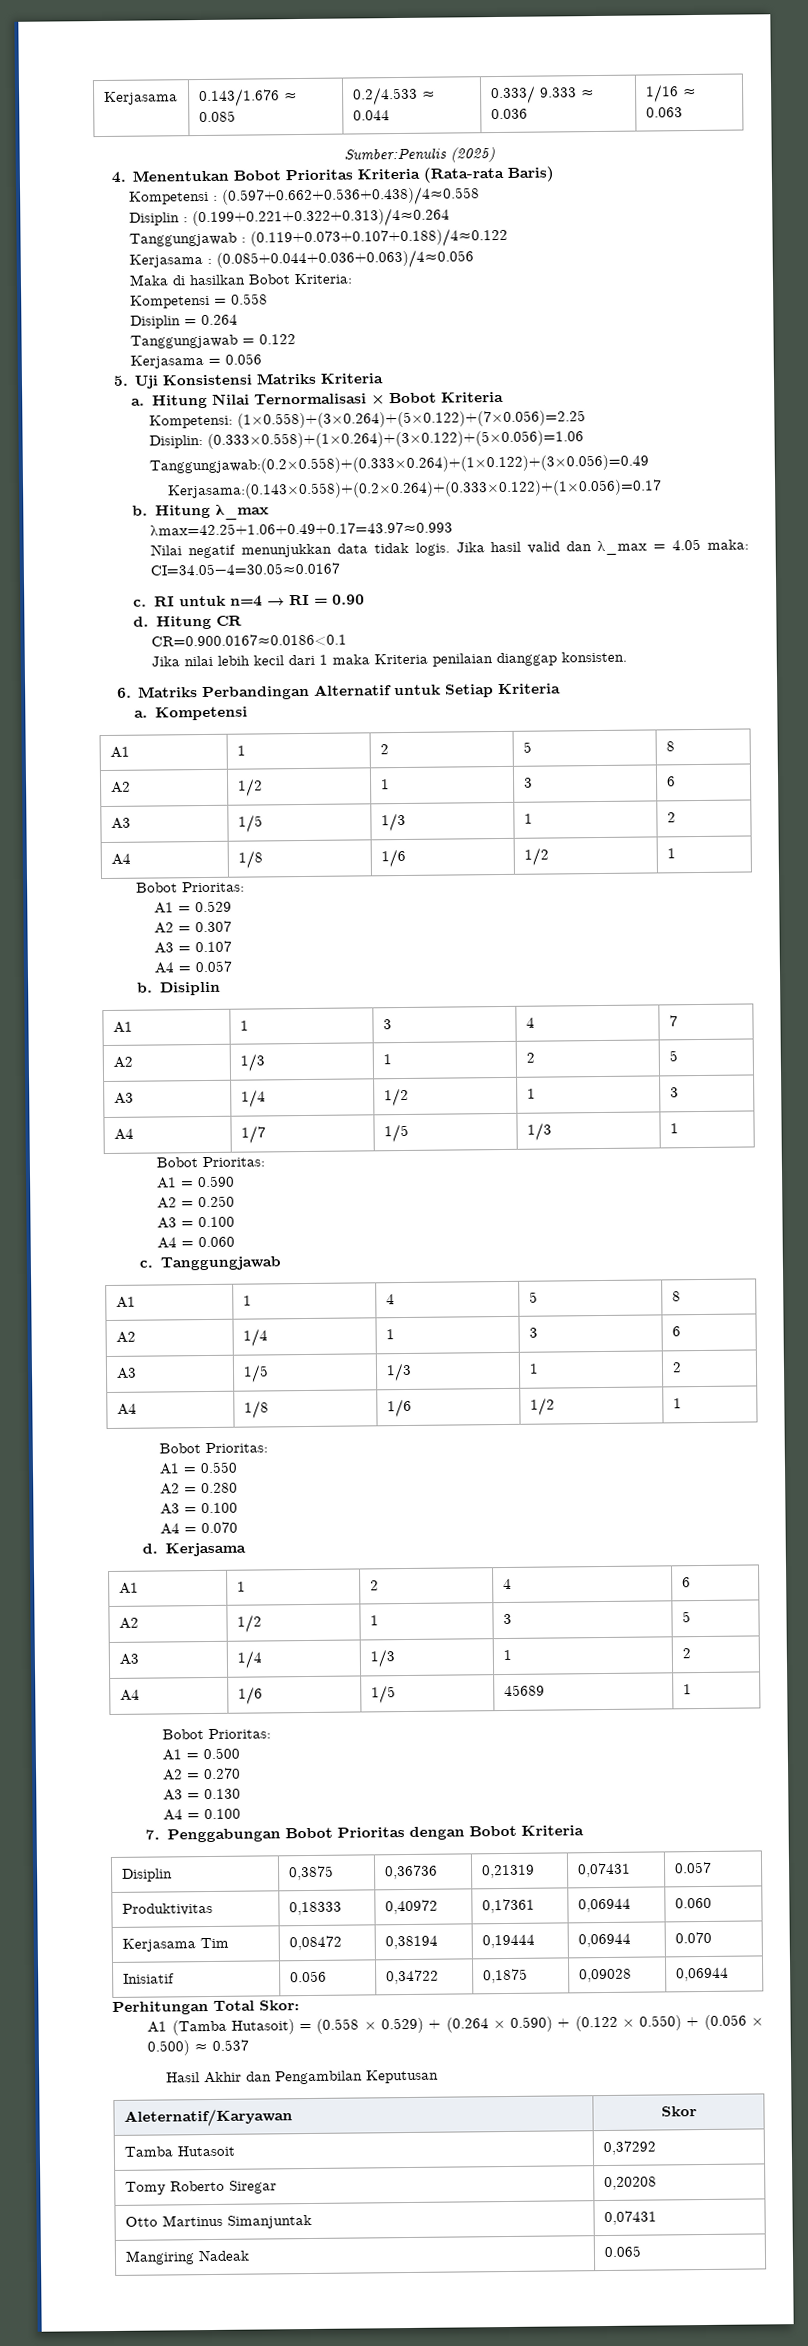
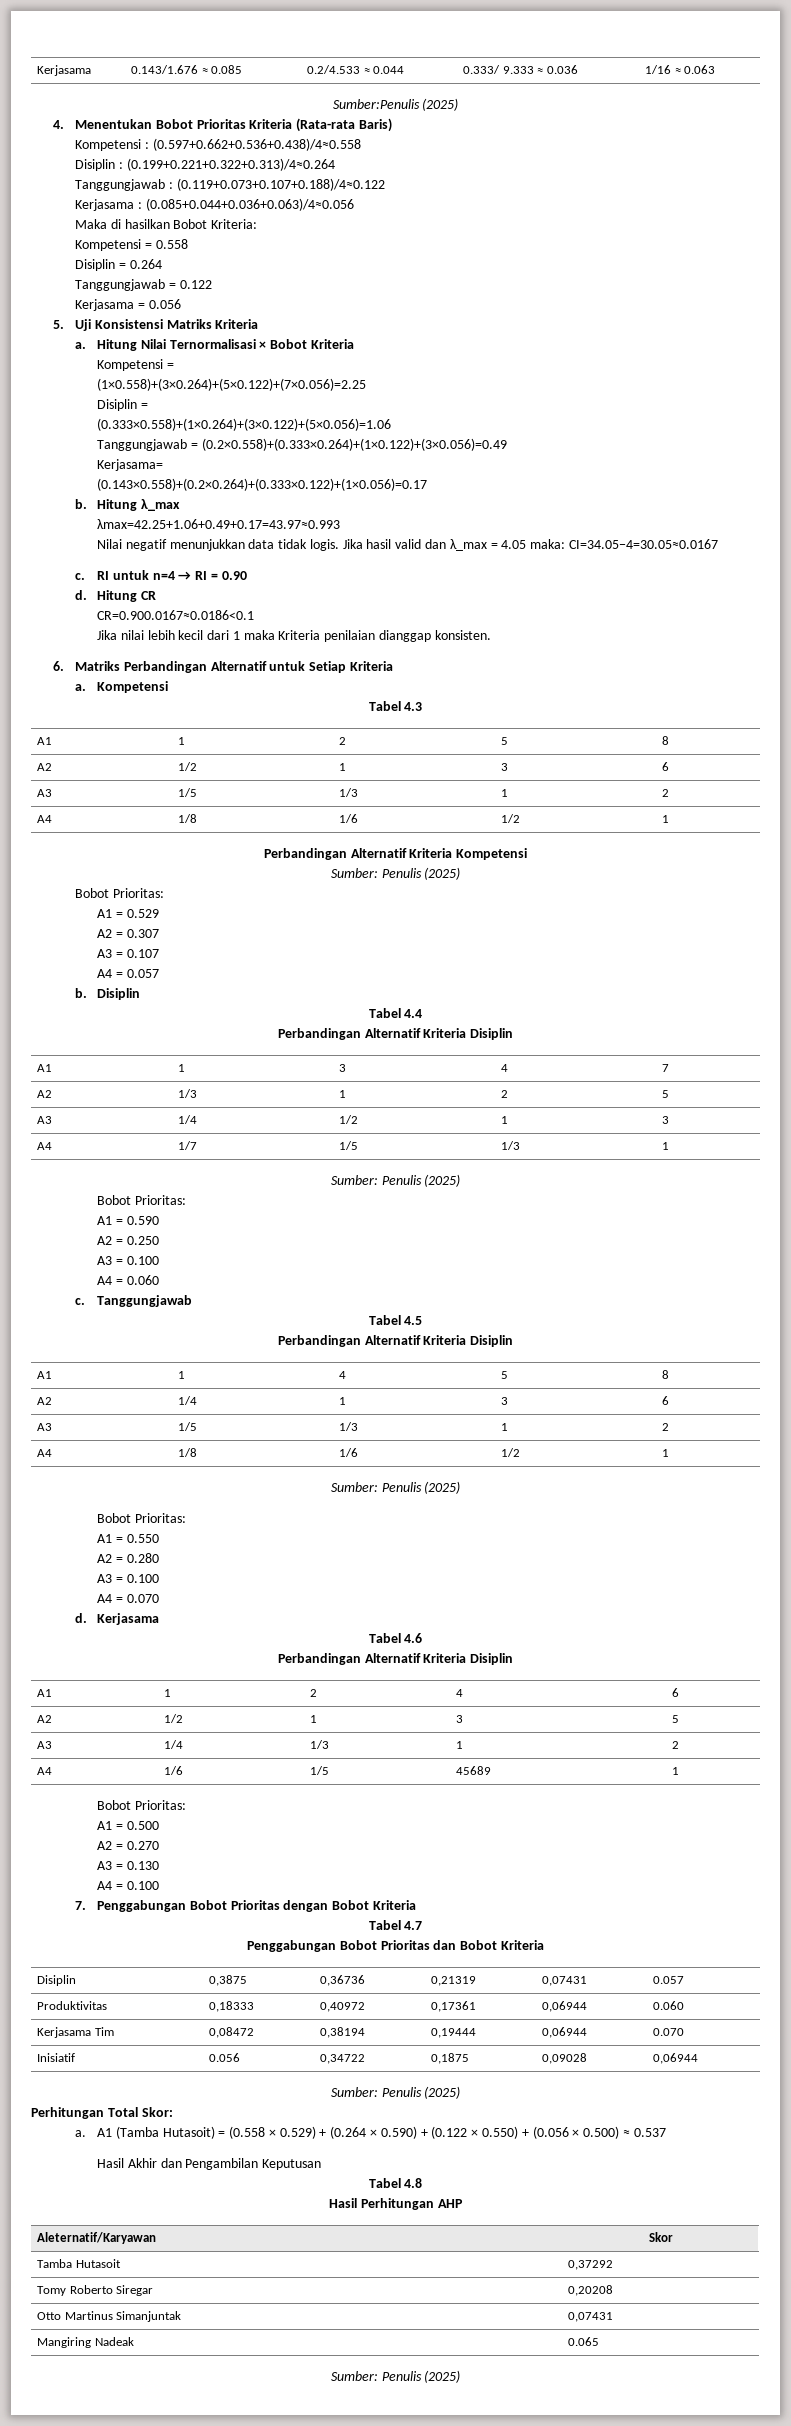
[148,414,233,429] Kompetensi: -> [97,359,174,371] Kompetensi = //
[148,435,203,449] Disiplin: -> [97,399,148,411] Disiplin = //
[148,454,649,475] [167,479,662,500] Tanggungjawab:(0.2×0.558)+(0.333×0.264)+(1×0.122)+(3×0.056)=0.49 // Kerjasama:(0.143×0.558)+(0.2×0.264)+(0.333×0.122)+(1×0.056)=0.17 -> [97,438,507,451] [97,459,164,471] [97,478,428,491] Tanggungjawab = (0.2×0.558)+(0.333×0.264)+(1×0.122)+(3×0.056)=0.49 // Kerjasama= // (0.143×0.558)+(0.2×0.264)+(0.333×0.122)+(1×0.056)=0.17
(248, 713) none -> [368,701,423,711] // Tabel 4.3
(676, 853) none -> [263,848,528,860] [330,867,461,880] // Perbandingan Alternatif Kriteria Kompetensi // Sumber: Penulis (2025)
(221, 988) none -> [368,1008,423,1018] [277,1028,514,1040] // Tabel 4.4 // Perbandingan Alternatif Kriteria Disiplin
(679, 1128) none -> [330,1174,461,1187] // Sumber: Penulis (2025)
(281, 1263) none -> [368,1315,423,1325] [277,1335,514,1347] // Tabel 4.5 // Perbandingan Alternatif Kriteria Disiplin
(682, 1403) none -> [330,1481,461,1494] // Sumber: Penulis (2025)
(246, 1549) none -> [368,1633,423,1643] [277,1653,514,1665] // Tabel 4.6 // Perbandingan Alternatif Kriteria Disiplin
(584, 1830) none -> [368,1920,423,1930] [247,1940,544,1952] // Tabel 4.7 // Penggabungan Bobot Prioritas dan Bobot Kriteria
(729, 1974) none -> [330,2086,461,2099] // Sumber: Penulis (2025)
(300, 2005) none -> [75,2130,87,2137] a.
(439, 2076) none -> [368,2178,423,2188] [329,2198,463,2210] // Tabel 4.8 // Hasil Perhitungan AHP
(641, 2251) none -> [330,2370,461,2383] // Sumber: Penulis (2025)

